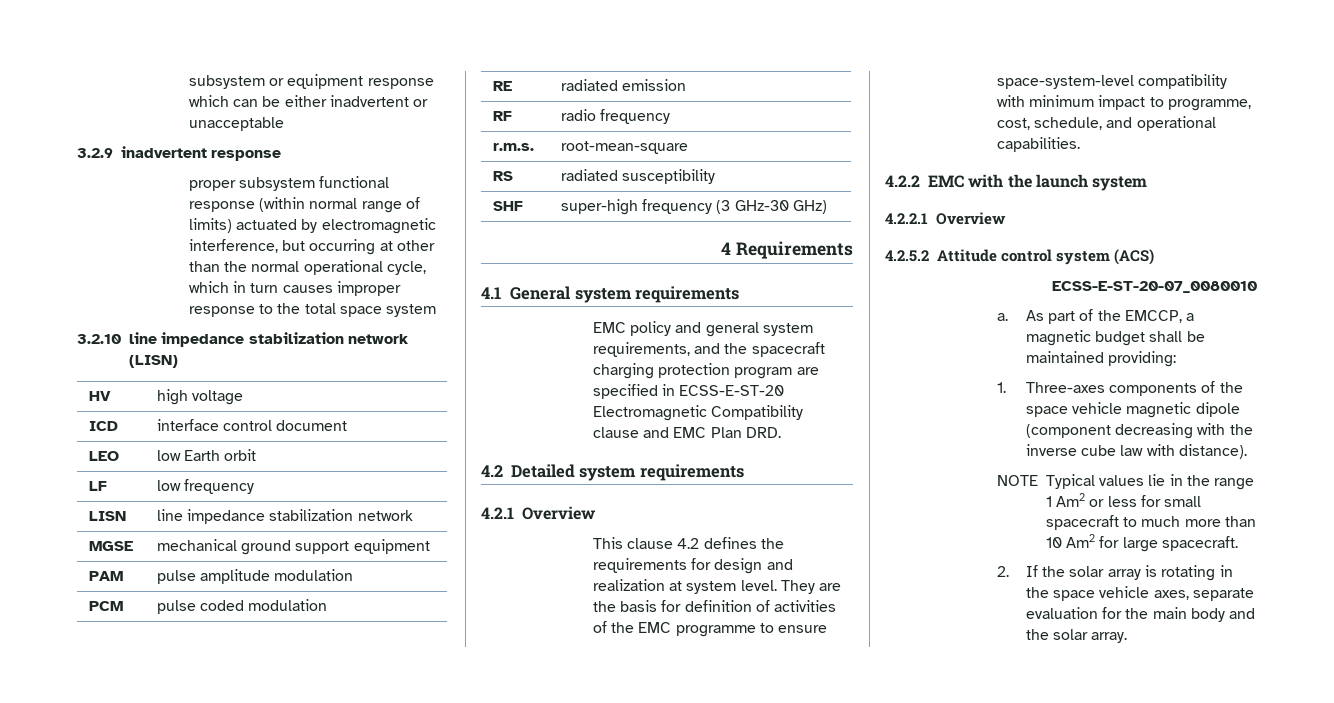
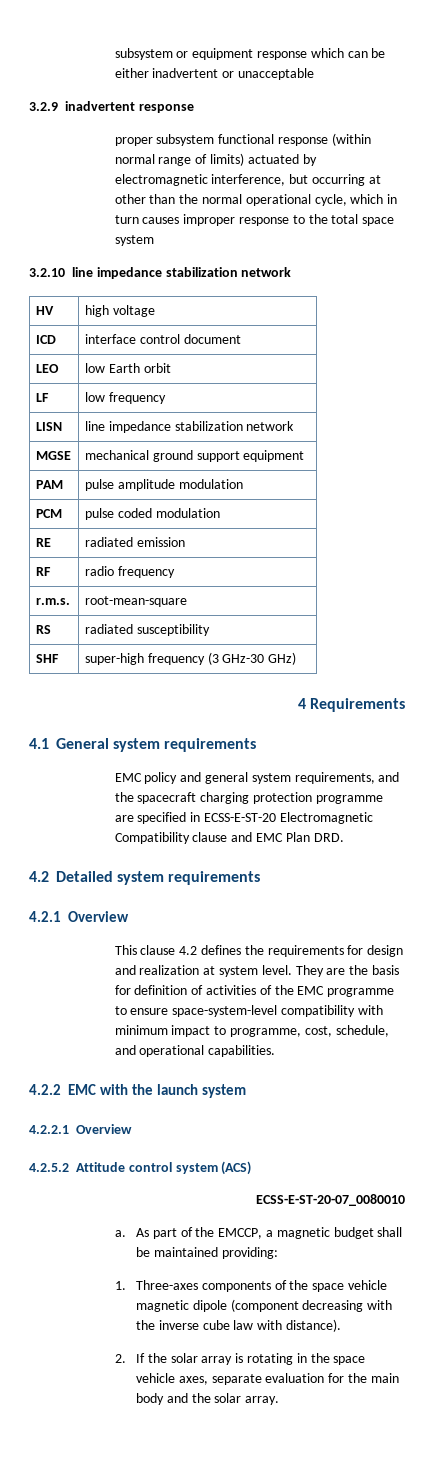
[129,355,178,368] (LISN) -> (292, 272) none
[734,367,793,379] program -> [315,795,383,804] programme
[996,474,1255,490] [1045,493,1202,507] [1045,515,1256,530] [1045,534,1238,552] // NOTE Typical values lie in the range 1 Am2 or less for small spacecraft to much more than 10 Am2 for large spacecraft. -> (341, 1325) none

